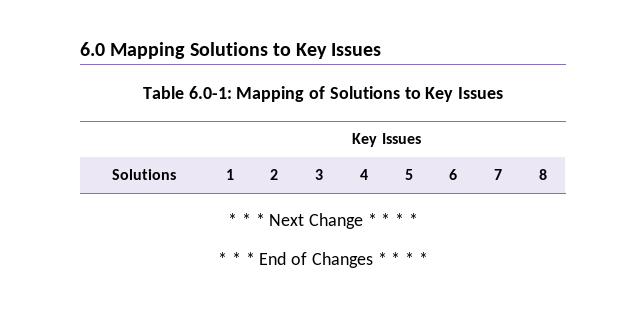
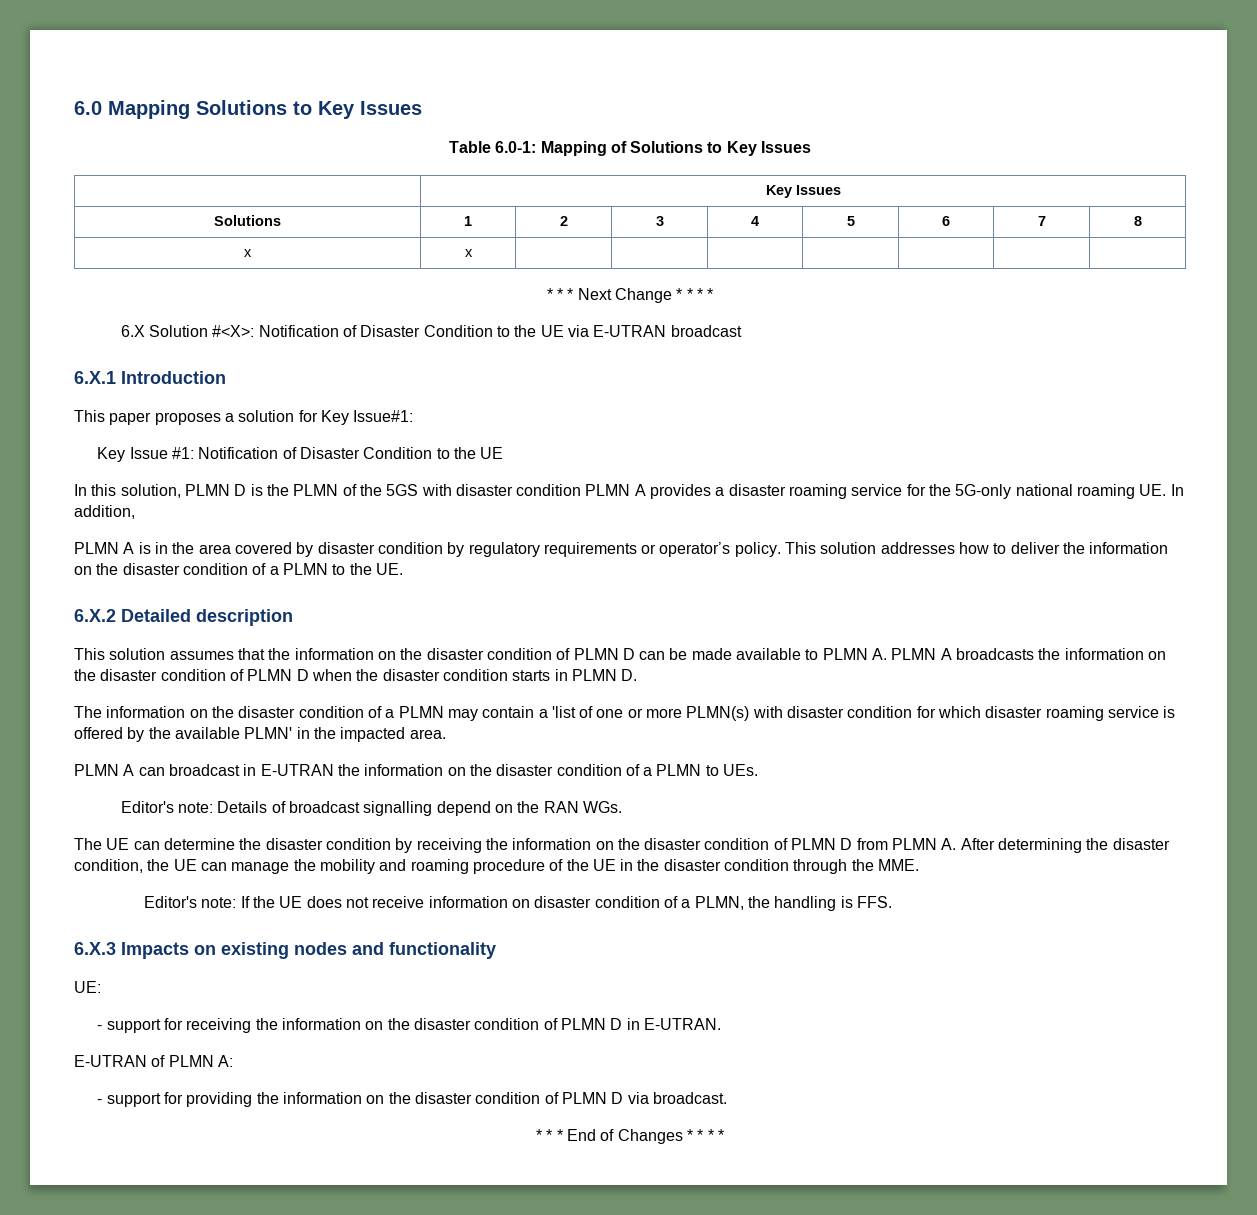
(547, 174) none -> [244,249,252,257] [464,249,473,257] // x | x | | | | | | |
(418, 219) none -> [120,325,742,337] [74,371,226,384] [74,410,414,425] [97,447,504,462] [74,484,1184,499] [74,505,135,519] [74,542,1169,557] [74,563,403,575] [74,609,293,626] [74,648,1167,660] [74,669,638,681] [74,706,1176,721] [74,727,446,742] [74,764,759,776] [120,801,622,816] [74,838,1170,853] [74,859,920,874] [144,896,892,911] [74,942,496,959] [74,981,101,993] [97,1018,721,1033] [74,1055,233,1067] [97,1092,727,1107] // 6.X Solution #<X>: Notification of Disaster Condition to the UE via E-UTRAN broadcast // 6.X.1 Introduction // This paper proposes a solution for Key Issue#1: // Key Issue #1: Notification of Disaster Condition to the UE // In this solution, PLMN D is the PLMN of the 5GS with disaster condition PLMN A provides a disaster roaming service for the 5G-only national roaming UE. In addition, // PLMN A is in the area covered by disaster condition by regulatory requirements or operator’s policy. This solution addresses how to deliver the information on the disaster condition of a PLMN to the UE. // 6.X.2 Detailed description // This solution assumes that the information on the disaster condition of PLMN D can be made available to PLMN A. PLMN A broadcasts the information on the disaster condition of PLMN D when the disaster condition starts in PLMN D. // The information on the disaster condition of a PLMN may contain a 'list of one or more PLMN(s) with disaster condition for which disaster roaming service is offered by the available PLMN' in the impacted area. // PLMN A can broadcast in E-UTRAN the information on the disaster condition of a PLMN to UEs. // Editor's note: Details of broadcast signalling depend on the RAN WGs. // The UE can determine the disaster condition by receiving the information on the disaster condition of PLMN D from PLMN A. After determining the disaster condition, the UE can manage the mobility and roaming procedure of the UE in the disaster condition through the MME. // Editor's note: If the UE does not receive information on disaster condition of a PLMN, the handling is FFS. // 6.X.3 Impacts on existing nodes and functionality // UE: // - support for receiving the information on the disaster condition of PLMN D in E-UTRAN. // E-UTRAN of PLMN A: // - support for providing the information on the disaster condition of PLMN D via broadcast.

